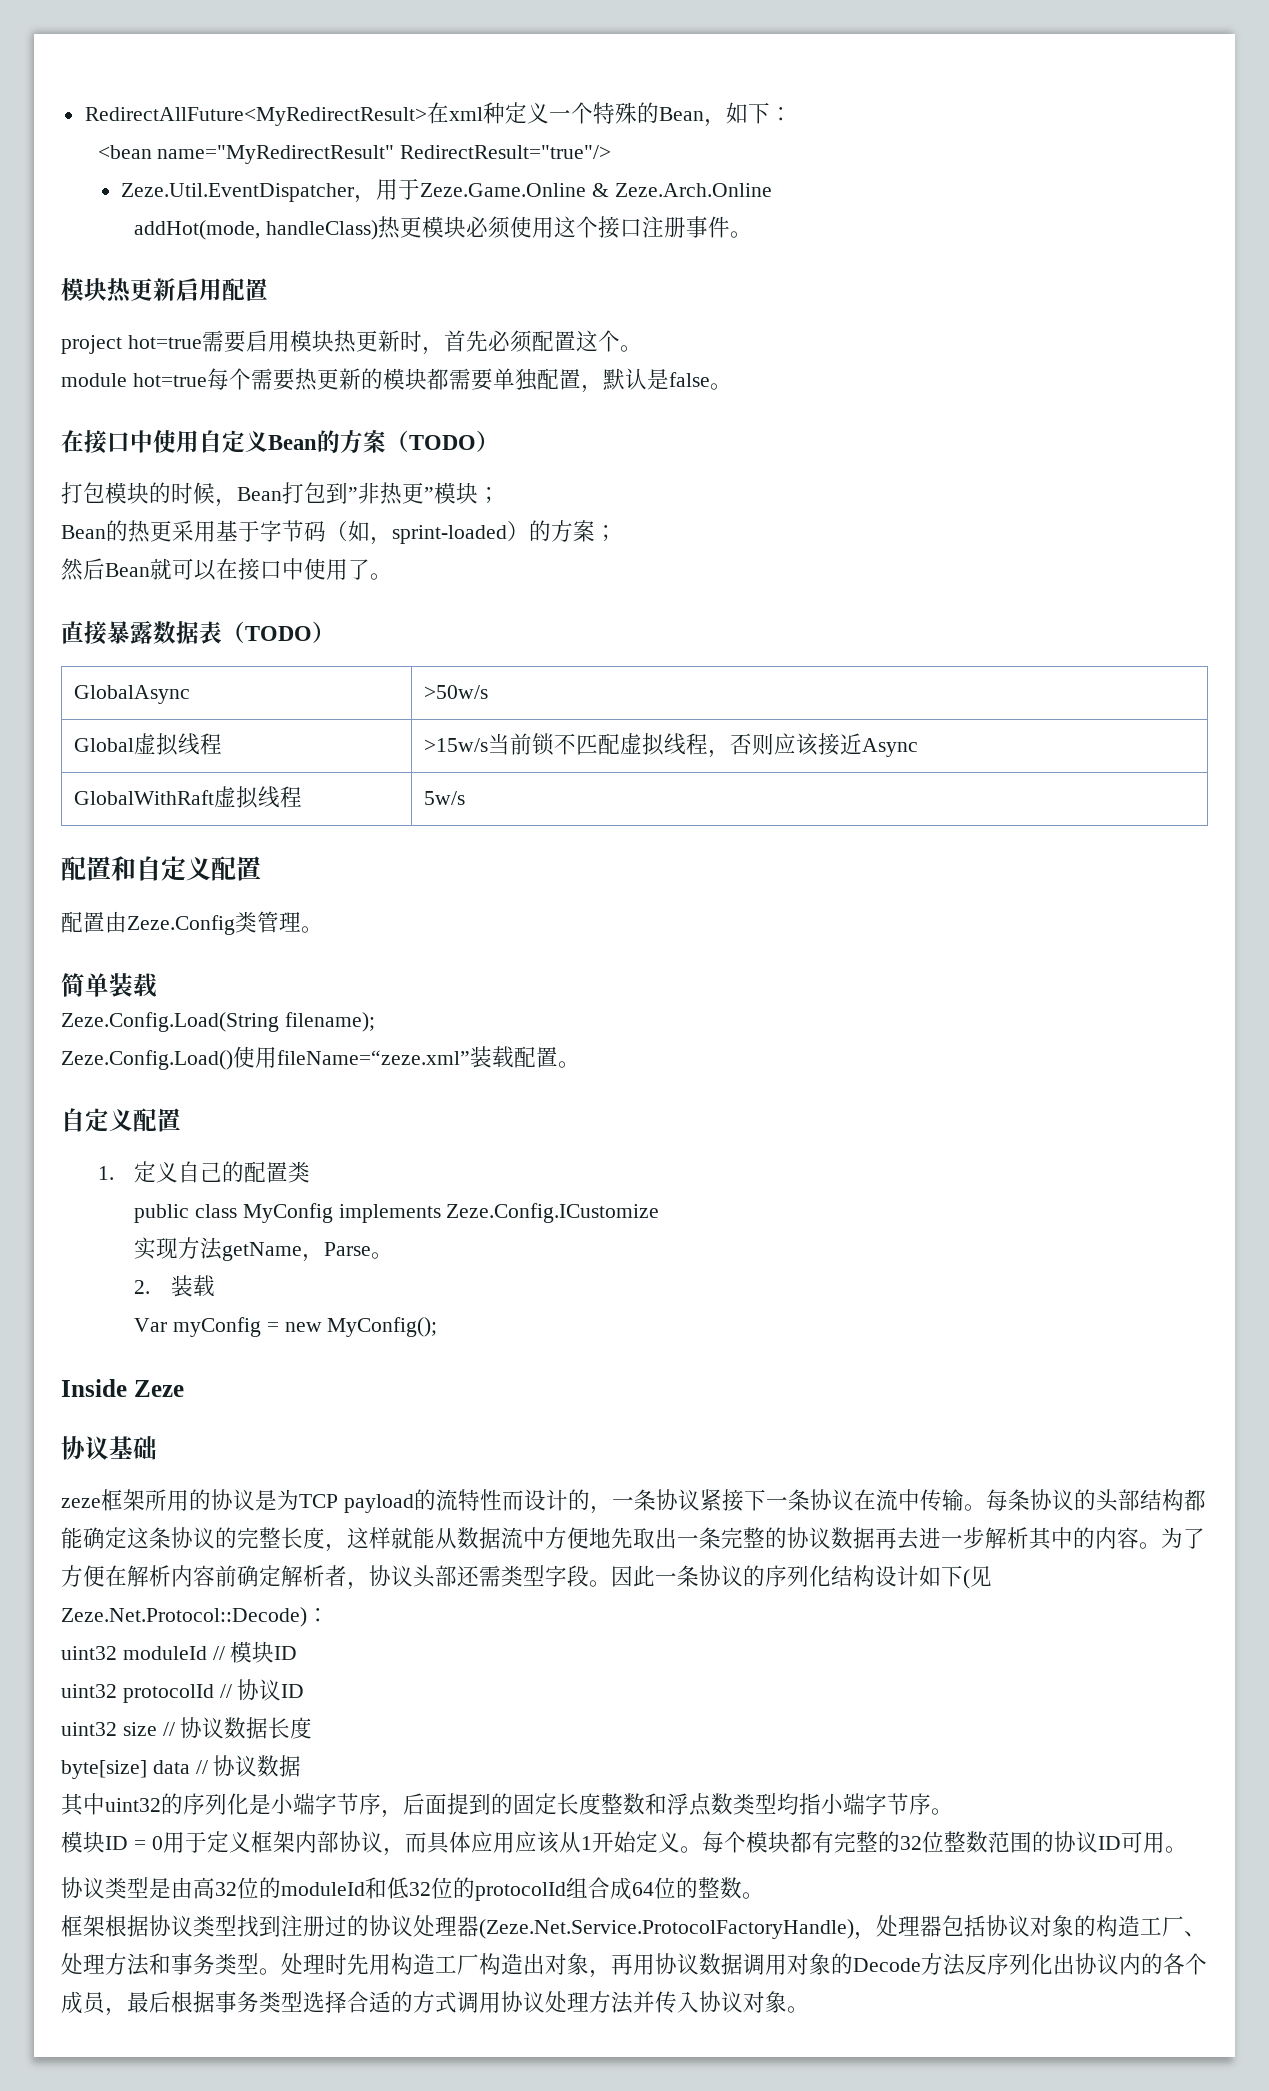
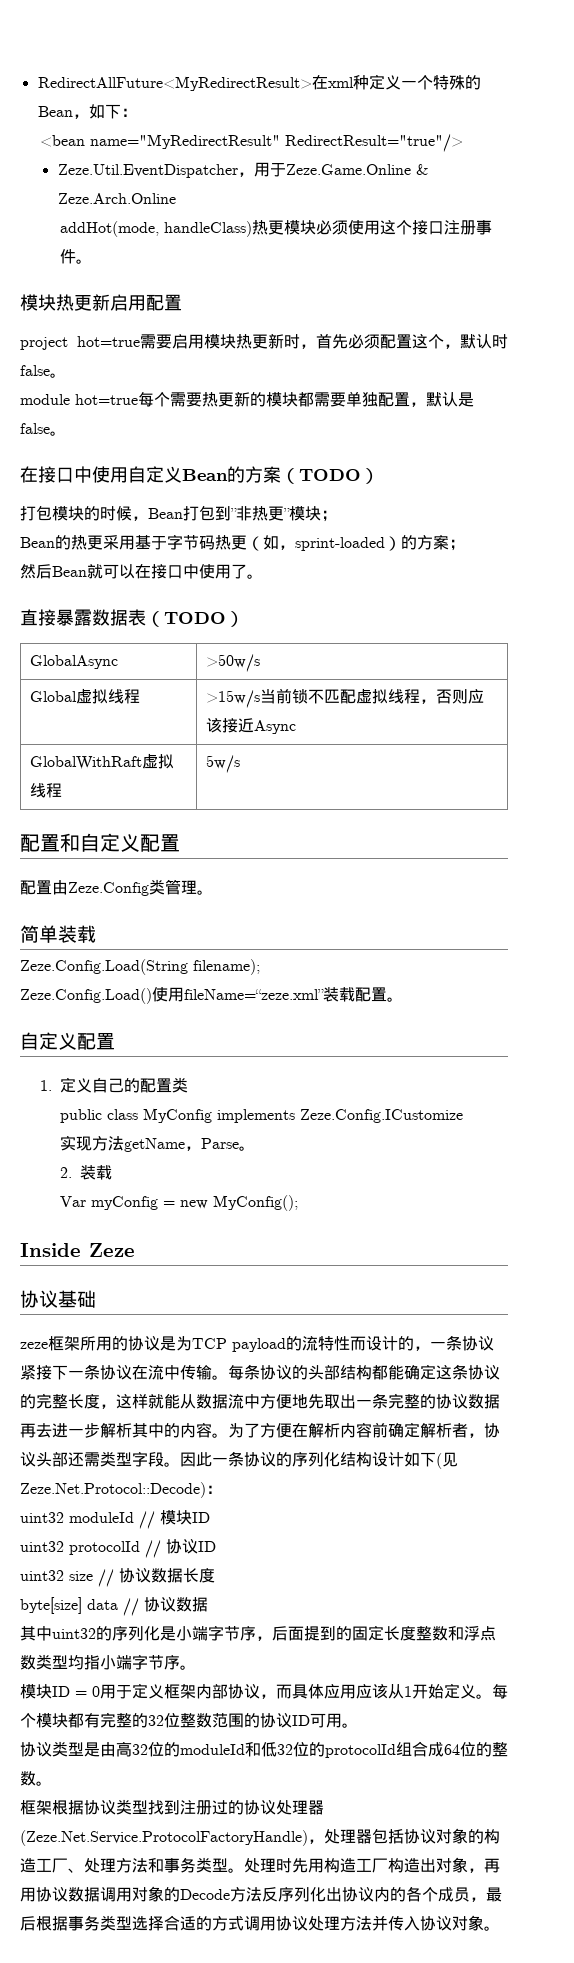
(620, 341) none -> [444,334,508,349] [20,365,50,376] ，默认时false
(326, 531) none -> [215,535,247,550] 热更

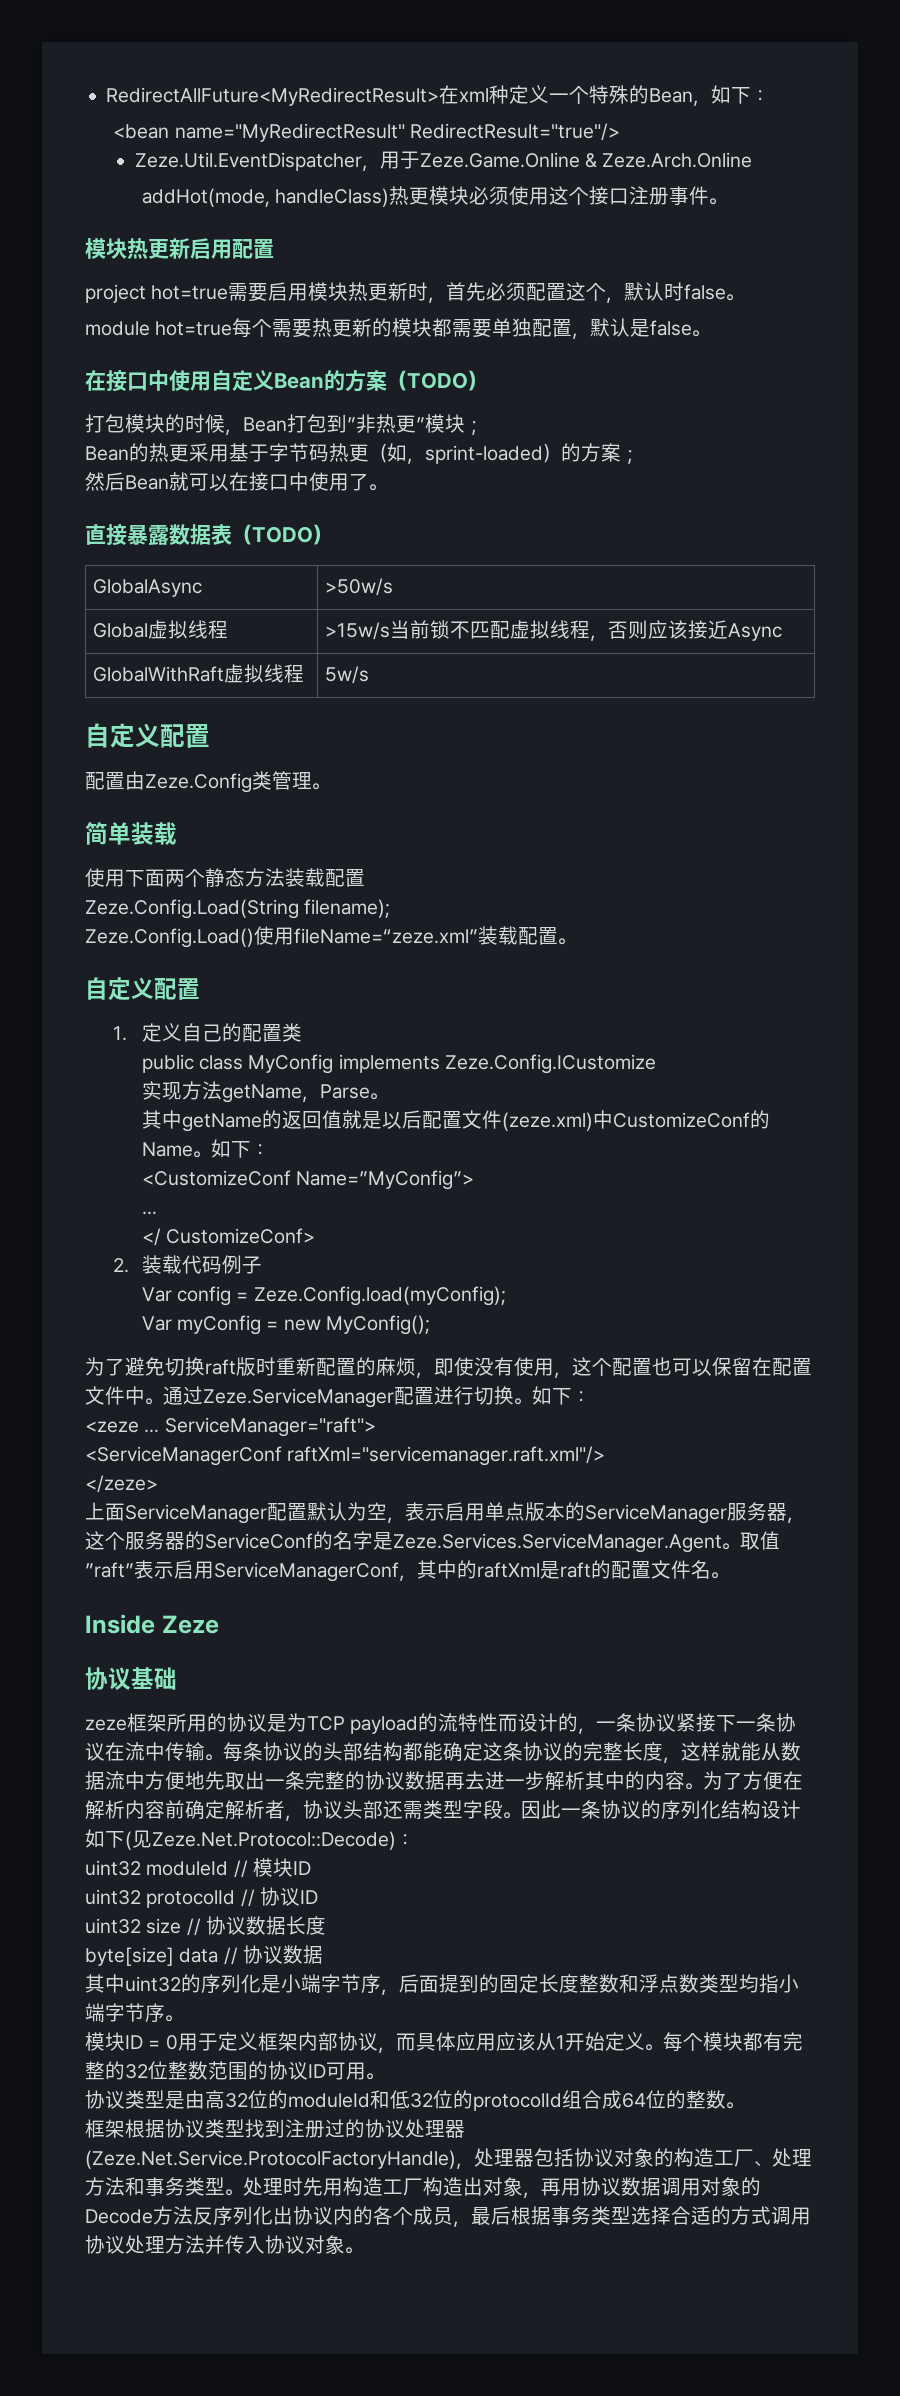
[20,833,80,852] 配置和 -> (369, 675) none
(96, 934) none -> [85,868,365,887] // 使用下面两个静态方法装载配置
[59,1165,112,1180] 2.装载 -> [141,1110,770,1132] [141,1139,269,1158] [141,1170,475,1190] [141,1211,157,1215] [141,1228,316,1246] [113,1255,262,1274] [141,1286,506,1306] 其中getName的返回值就是以后配置文件(zeze.xml)中CustomizeConf的Name。如下： // <CustomizeConf Name=”MyConfig”> // … // </ CustomizeConf> // 2.装载代码例子 // Var config = Zeze.Config.load(myConfig);
(298, 1203) none -> [85,1357,812,1378] [85,1386,590,1408] [85,1417,376,1437] [85,1446,606,1466] [85,1475,158,1493] [85,1502,805,1524] [85,1531,780,1553] [85,1560,729,1582] // 为了避免切换raft版时重新配置的麻烦，即使没有使用，这个配置也可以保留在配置文件中。通过Zeze.ServiceManager配置进行切换。如下： // <zeze … ServiceManager="raft"> // <ServiceManagerConf raftXml="servicemanager.raft.xml"/> // </zeze> // 上面ServiceManager配置默认为空，表示启用单点版本的ServiceManager服务器，这个服务器的ServiceConf的名字是Zeze.Services.ServiceManager.Agent。取值”raft”表示启用ServiceManagerConf，其中的raftXml是raft的配置文件名。

